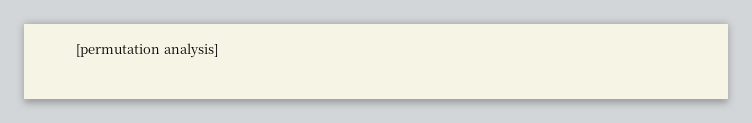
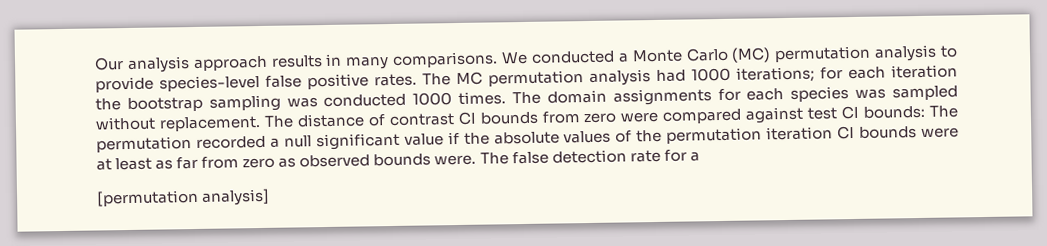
(76, 50) none -> [94,44,959,74] [95,64,958,93] [95,85,959,113] [95,105,958,132] [96,125,959,153] [96,149,700,171] Our analysis approach results in many comparisons. We conducted a Monte Carlo (MC) permutation analysis to provide species-level false positive rates. The MC permutation analysis had 1000 iterations; for each iteration the bootstrap sampling was conducted 1000 times. The domain assignments for each species was sampled without replacement. The distance of contrast CI bounds from zero were compared against test CI bounds: The permutation recorded a null significant value if the absolute values of the permutation iteration CI bounds were at least as far from zero as observed bounds were. The false detection rate for a //

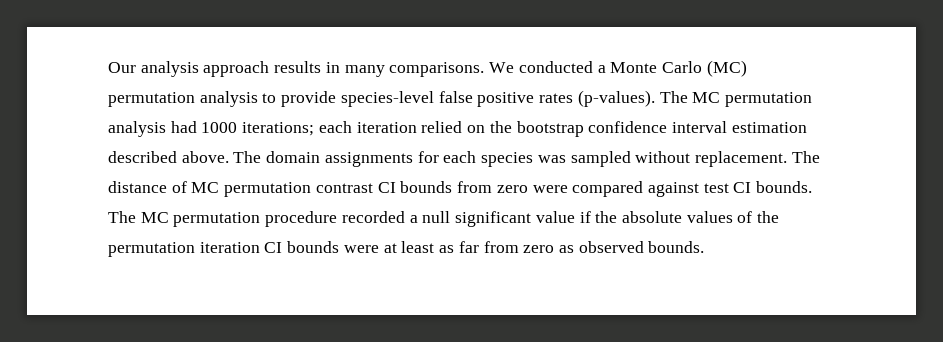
[374,73,417,87] rates. -> [539,90,655,107] rates (p-values).
[820,67,843,80] for -> (315, 129) none
[95,91,507,113] the bootstrap sampling was conducted 1000 times. -> [421,121,807,137] [108,151,229,163] relied on the bootstrap confidence interval estimation described above.
(386, 120) none -> [191,182,312,197] MC permutation
[863,105,958,119] [96,136,192,153] bounds: The permutation -> [756,181,813,193] [108,211,338,227] bounds. The MC permutation procedure
[373,149,700,167] [96,188,271,207] bounds were. The false detection rate for a // [permutation analysis] -> [648,241,705,253] bounds.

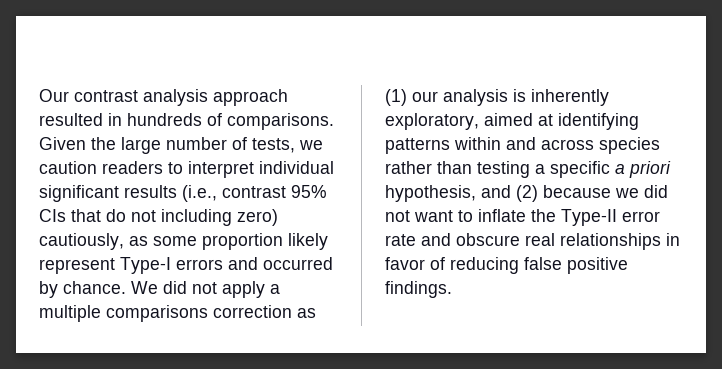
(136, 67) none -> [74,90,138,102] contrast
[274,60,747,77] [108,90,812,107] [108,121,807,137] [108,151,820,167] [108,181,813,197] [108,211,780,227] [108,241,705,257] results in many comparisons. We conducted a Monte Carlo (MC) permutation analysis to provide species-level false positive rates (p-values). The MC permutation analysis had 1000 iterations; each iteration relied on the bootstrap confidence interval estimation described above. The domain assignments for each species was sampled without replacement. The distance of MC permutation contrast CI bounds from zero were compared against test CI bounds. The MC permutation procedure recorded a null significant value if the absolute values of the permutation iteration CI bounds were at least as far from zero as observed bounds. -> [39,113,334,130] [39,137,323,154] [39,161,334,178] [39,185,327,202] [39,209,278,226] [39,233,328,250] [39,257,333,274] [39,281,280,298] [39,305,316,322] [385,89,609,106] [385,113,639,130] [385,137,660,154] [385,161,671,178] [385,185,668,202] [385,209,660,226] [385,233,680,250] [385,257,628,274] [385,281,452,298] resulted in hundreds of comparisons. Given the large number of tests, we caution readers to interpret individual significant results (i.e., contrast 95% CIs that do not including zero) cautiously, as some proportion likely represent Type-I errors and occurred by chance. We did not apply a multiple comparisons correction as (1) our analysis is inherently exploratory, aimed at identifying patterns within and across species rather than testing a specific a priori hypothesis, and (2) because we did not want to inflate the Type-II error rate and obscure real relationships in favor of reducing false positive findings.

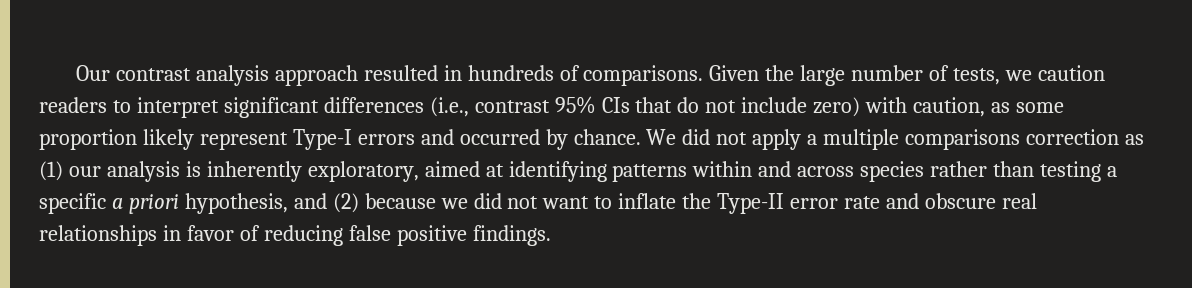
[259,161,334,174] [39,185,177,202] individual significant results -> [223,97,424,118] significant differences
[161,209,278,226] [39,233,124,250] including zero) cautiously, -> [741,97,986,117] include zero) with caution,

